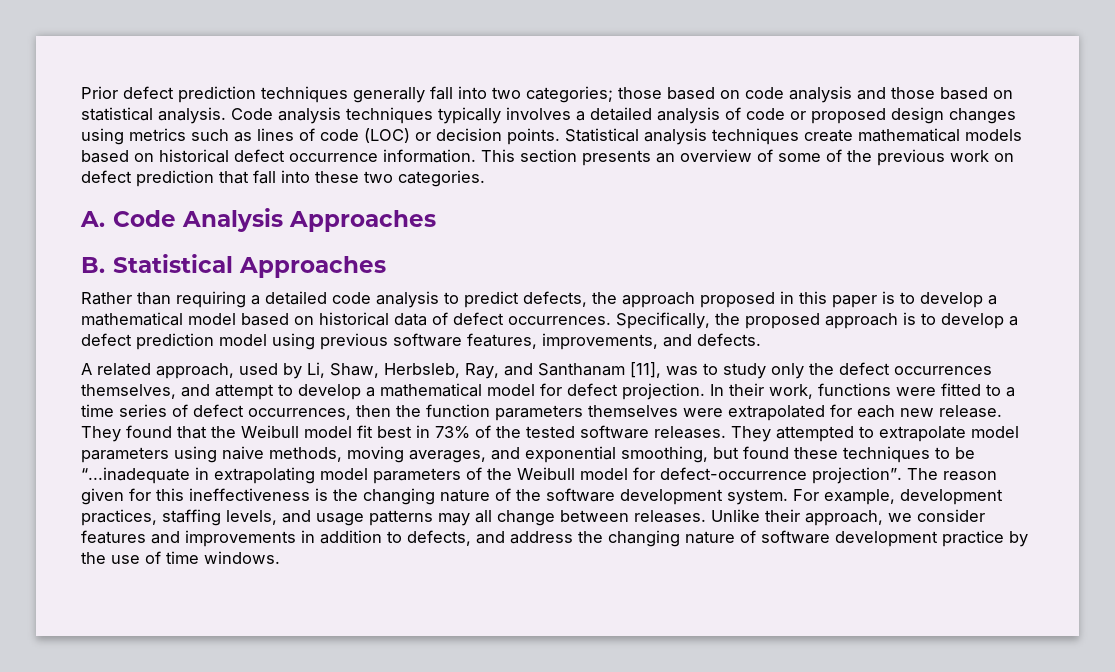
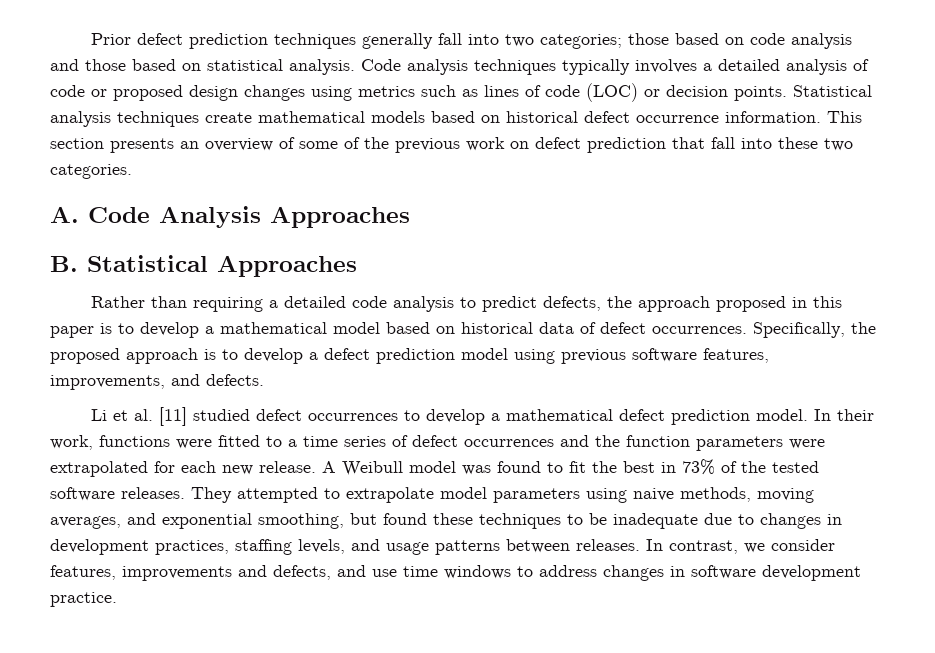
[81,362,992,379] [81,383,705,400] A related approach, used by Li, Shaw, Herbsleb, Ray, and Santhanam [11], was to study only the defect occurrences themselves, and attempt to develop a mathematical model for defect projection. -> [90,407,808,426] Li et al. [11] studied defect occurrences to develop a mathematical defect prediction model.
[248,405,391,420] occurrences, then -> [464,435,589,447] occurrences and
[588,405,678,417] themselves -> (783, 443) none
[81,425,373,442] They found that the Weibull model fit -> [322,461,617,476] A Weibull model was found to fit the
[81,467,997,484] [81,488,895,505] “...inadequate in extrapolating model parameters of the Weibull model for defect-occurrence projection”. The reason given for this ineffectiveness is the changing nature of the software development system. For example, -> [613,513,842,529] inadequate due to changes in
[438,509,985,526] [81,530,1028,547] [81,551,280,564] may all change between releases. Unlike their approach, we consider features and improvements in addition to defects, and address the changing nature of software development practice by the use of time windows. -> [506,539,835,554] [50,565,861,581] [50,592,117,607] between releases. In contrast, we consider features, improvements and defects, and use time windows to address changes in software development practice.

